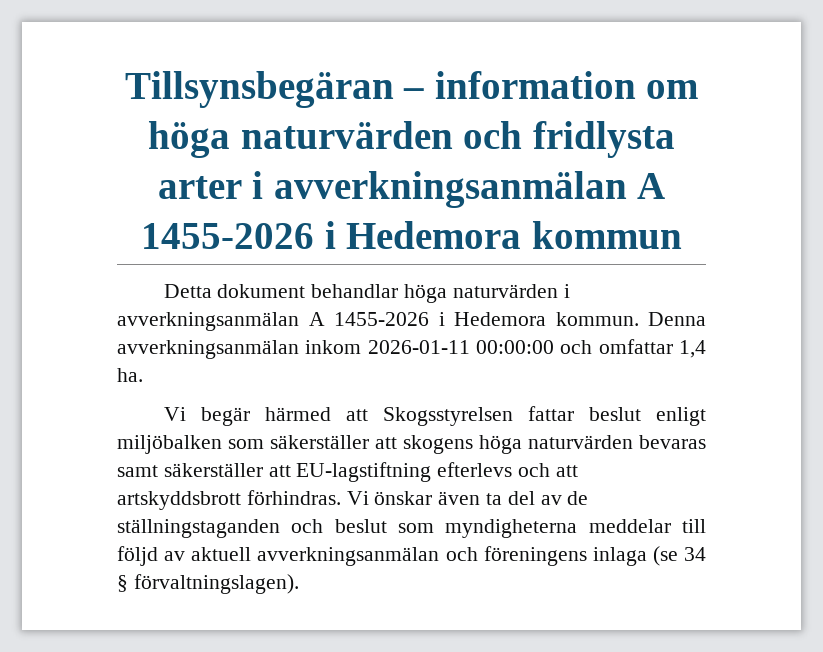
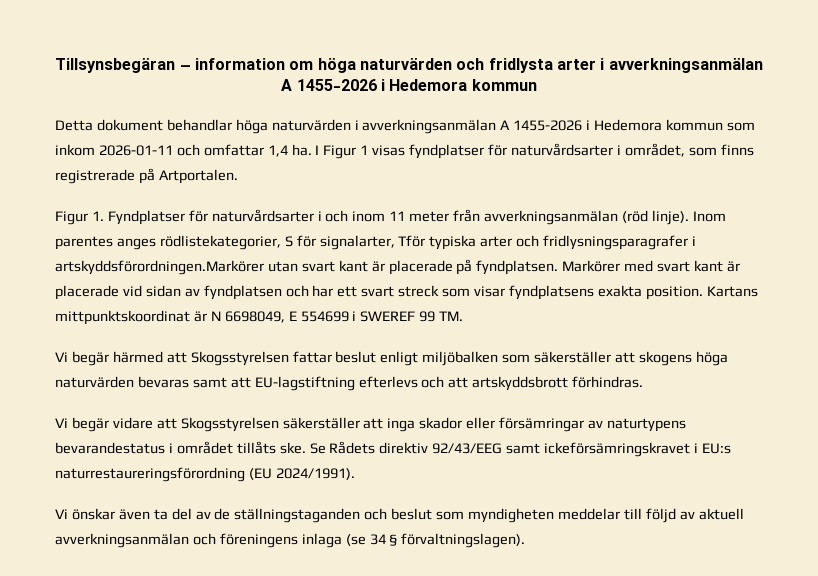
[555,312,706,326] [117,340,299,359] kommun. Denna avverkningsanmälan -> [666,119,755,131] kommun som
[475,340,554,354] 00:00:00 -> (173, 150) none
(143, 375) none -> [315,143,754,159] [55,168,238,184] [55,209,726,225] [55,235,697,250] [55,259,740,275] [55,285,758,300] [55,310,464,325] I Figur 1 visas fyndplatser för naturvårdsarter i området, som finns registrerade på Artportalen. // Figur 1. Fyndplatser för naturvårdsarter i och inom 11 meter från avverkningsanmälan (röd linje). Inom parentes anges rödlistekategorier, S för signalarter, Tför typiska arter och fridlysningsparagrafer i artskyddsförordningen.Markörer utan svart kant är placerade på fyndplatsen. Markörer med svart kant är placerade vid sidan av fyndplatsen och har ett svart streck som visar fyndplatsens exakta position. Kartans mittpunktskoordinat är N 6698049, E 554699 i SWEREF 99 TM.
[163,463,263,477] säkerställer -> (227, 382) none
(341, 497) none -> [55,417,686,432] [55,441,731,457] [55,467,355,482] // Vi begär vidare att Skogsstyrelsen säkerställer att inga skador eller försämringar av naturtypens bevarandestatus i området tillåts ske. Se Rådets direktiv 92/43/EEG samt ickeförsämringskravet i EU:s naturrestaureringsförordning (EU 2024/1991). //
[445,519,578,538] myndigheterna -> [468,508,555,523] myndigheten

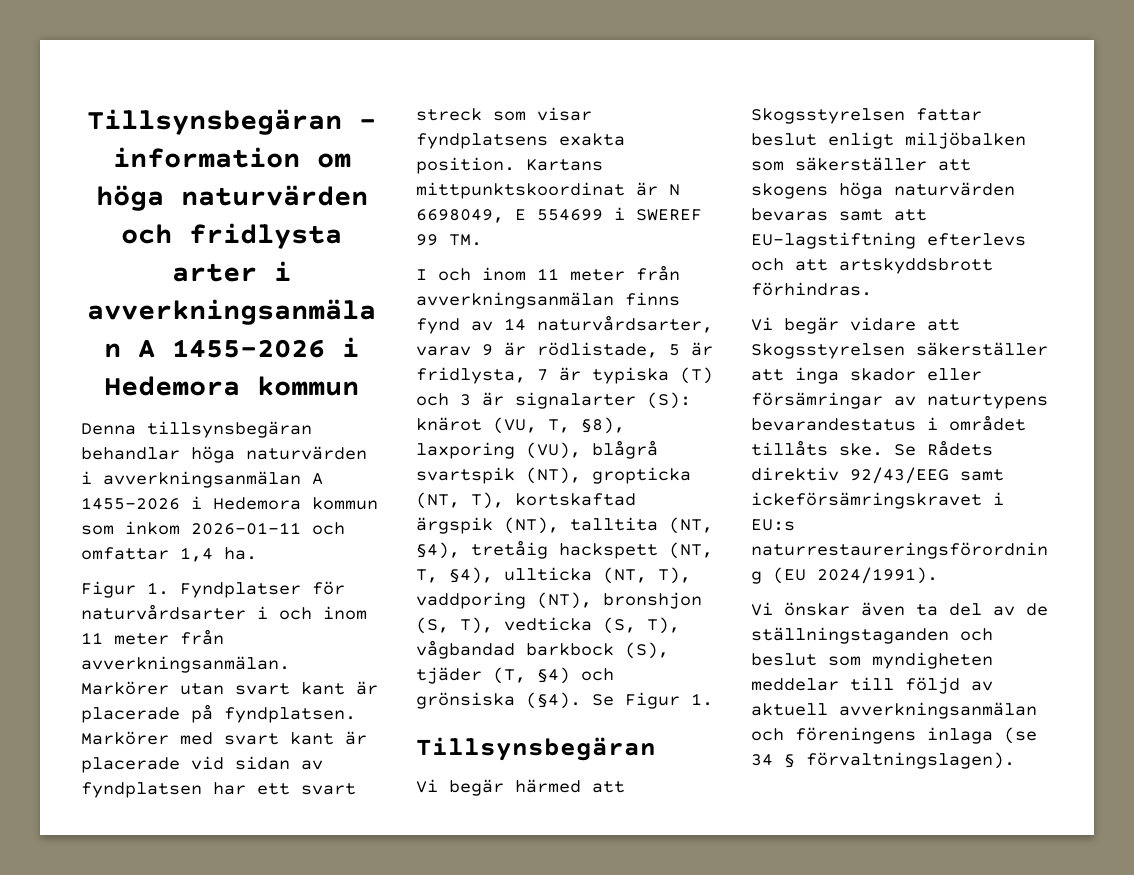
[55,119,163,131] Detta dokument -> [81,421,312,438] Denna tillsynsbegäran
[315,143,754,159] [55,168,238,184] I Figur 1 visas fyndplatser för naturvårdsarter i området, som finns registrerade på Artportalen. -> (257, 553) none
[484,210,726,225] [55,235,697,250] [55,260,264,275] avverkningsanmälan (röd linje). Inom parentes anges rödlistekategorier, S för signalarter, Tför typiska arter och fridlysningsparagrafer i artskyddsförordningen.Markörer -> [81,656,290,673] [81,681,169,695] avverkningsanmälan. Markörer
[285,285,309,297] och -> (202, 790) none
(464, 316) none -> [416,265,680,281] [416,292,680,309] [416,315,713,334] [416,342,713,358] [416,367,713,384] [416,392,691,409] [416,417,625,434] [416,440,658,459] [416,467,691,484] [416,492,636,509] [416,517,713,534] [416,540,713,559] [416,567,691,584] [416,592,702,609] [416,617,680,634] [416,640,669,659] [416,667,614,684] [416,692,713,709] [416,737,656,761] // I och inom 11 meter från avverkningsanmälan finns fynd av 14 naturvårdsarter, varav 9 är rödlistade, 5 är fridlysta, 7 är typiska (T) och 3 är signalarter (S): knärot (VU, T, §8), laxporing (VU), blågrå svartspik (NT), gropticka (NT, T), kortskaftad ärgspik (NT), talltita (NT, §4), tretåig hackspett (NT, T, §4), ullticka (NT, T), vaddporing (NT), bronshjon (S, T), vedticka (S, T), vågbandad barkbock (S), tjäder (T, §4) och grönsiska (§4). Se Figur 1. // Tillsynsbegäran

